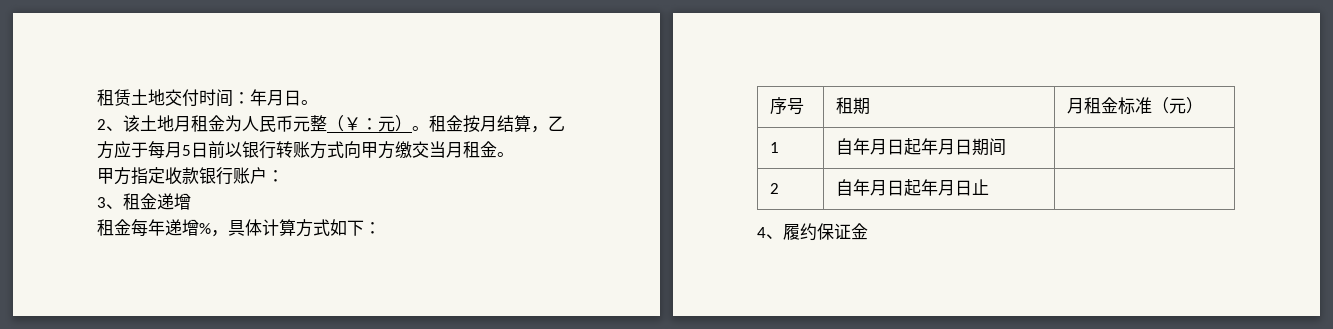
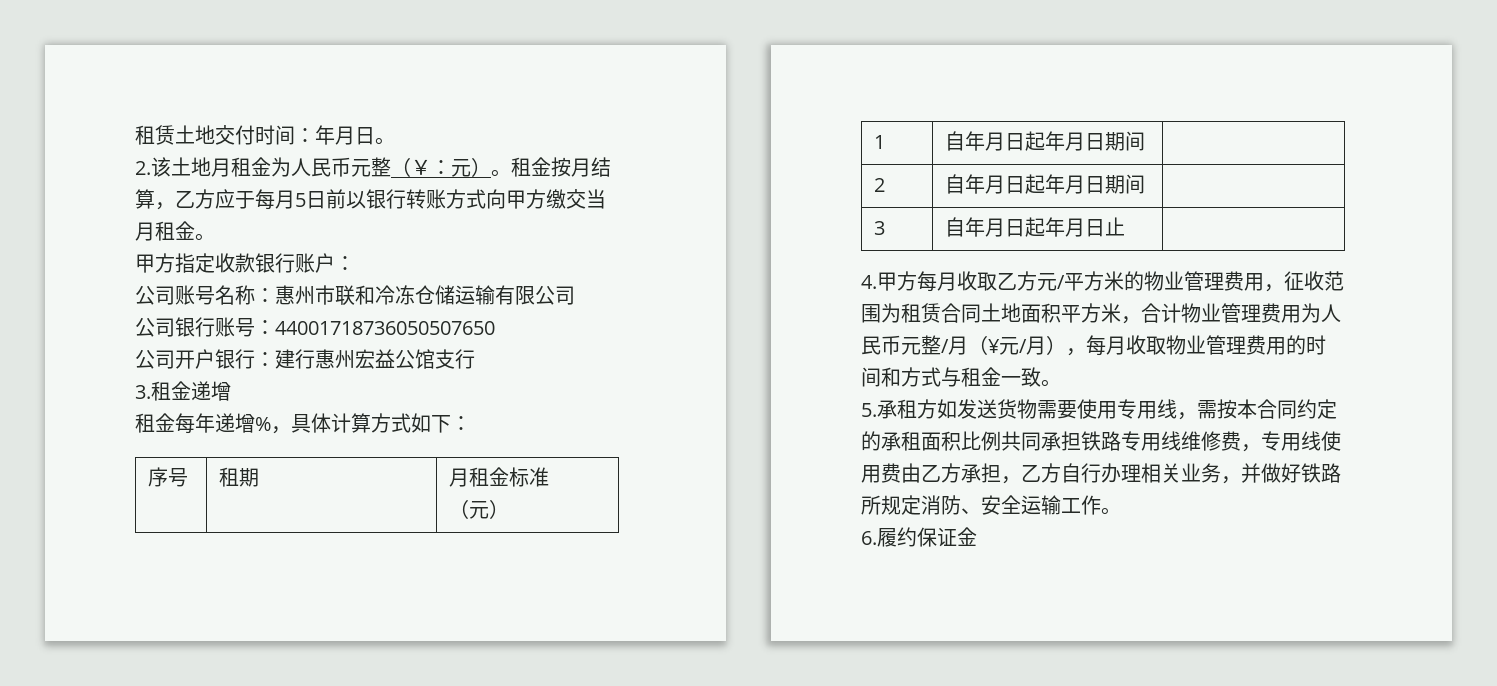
[97,119,123,131] 2、 -> [135,161,151,175] 2.
[97,197,123,209] 3、 -> [135,285,575,306] [135,317,495,337] [135,349,475,369] [135,385,151,399] 公司账号名称：惠州市联和冷冻仓储运输有限公司 // 公司银行账号：44001718736050507650 // 公司开户银行：建行惠州宏益公馆支行 // 3.
(780, 188) none -> [945,174,1146,194] [874,221,886,235] | 自年月日起年月日期间 | // 3
[757,227,783,239] 4、 -> [861,271,1344,292] [861,303,1341,324] [861,335,1326,356] [861,367,1061,387] [861,399,1337,420] [861,431,1341,452] [861,463,1341,484] [861,495,1121,515] [861,531,877,545] 4.甲方每月收取乙方元/平方米的物业管理费用，征收范围为租赁合同土地面积平方米，合计物业管理费用为人民币元整/月（¥元/月），每月收取物业管理费用的时间和方式与租金一致。 // 5.承租方如发送货物需要使用专用线，需按本合同约定的承租面积比例共同承担铁路专用线维修费，专用线使用费由乙方承担，乙方自行办理相关业务，并做好铁路所规定消防、安全运输工作。 // 6.

